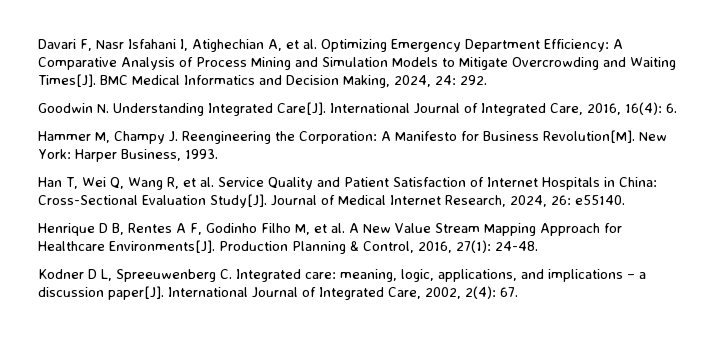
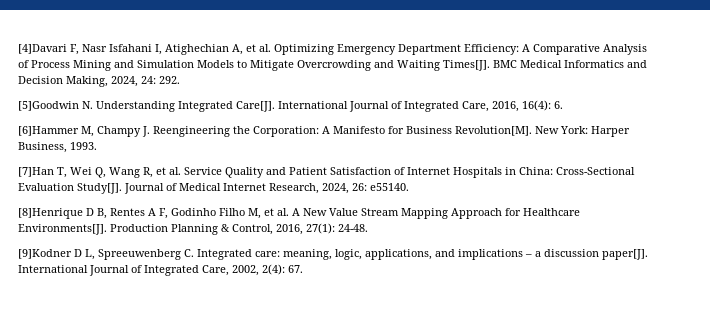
[38,39,76,49] Davari -> [18,44,67,54] [4]Davari
[38,103,93,113] Goodwin -> [18,101,79,111] [5]Goodwin
[38,131,91,141] Hammer -> [18,126,79,136] [6]Hammer
[38,177,62,187] Han -> [18,167,54,177] [7]Han
[38,223,95,236] Henrique -> [18,208,83,219] [8]Henrique
[38,269,84,279] Kodner -> [18,249,72,259] [9]Kodner

